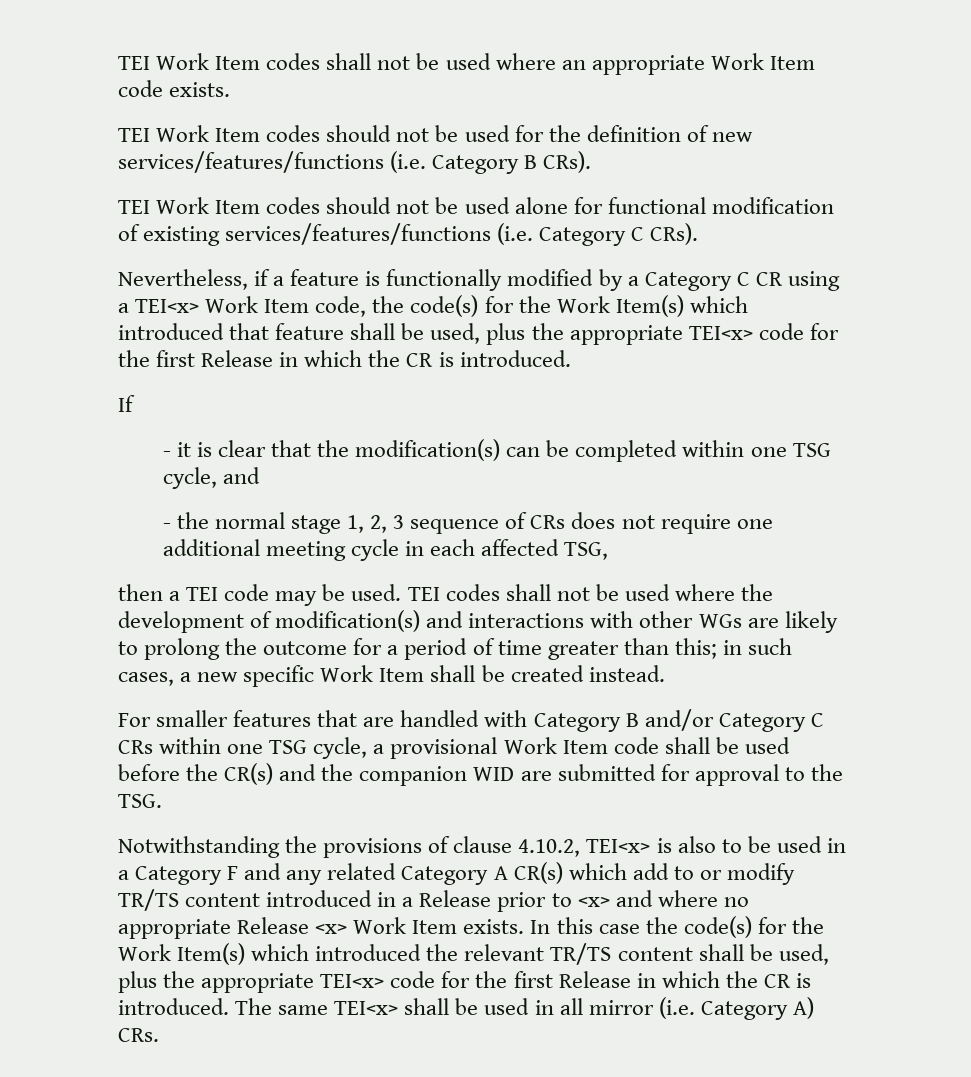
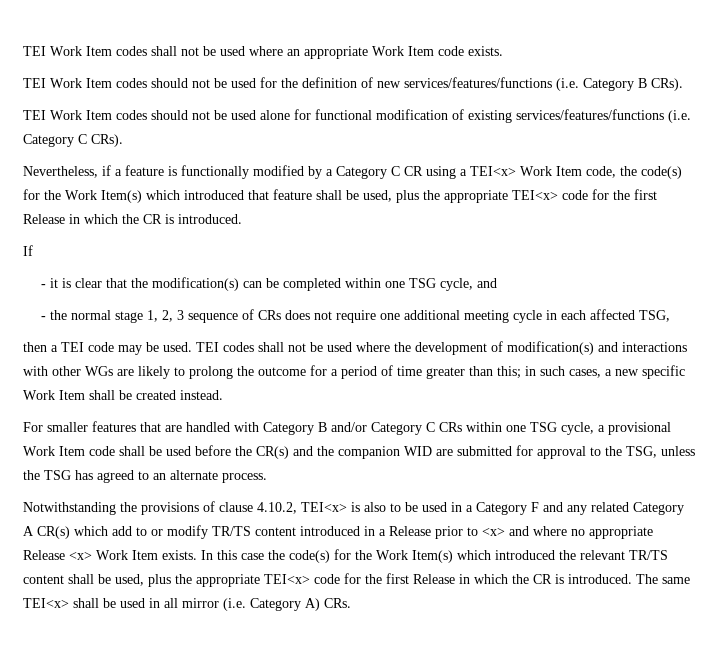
[118,794,162,808] TSG. -> [626,446,695,458] [23,470,267,483] TSG, unless the TSG has agreed to an alternate process.

